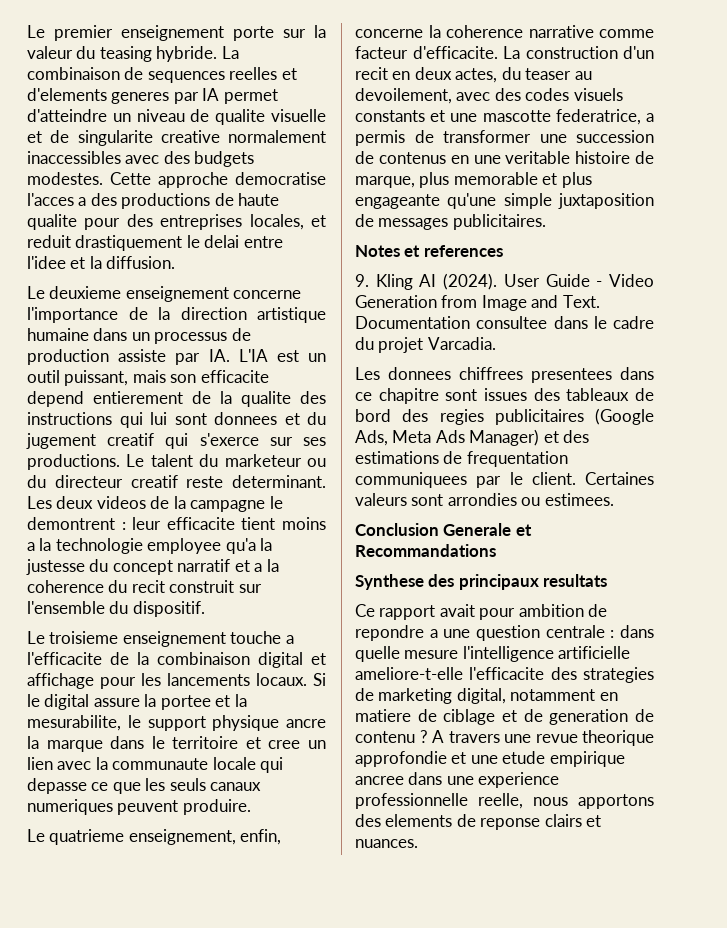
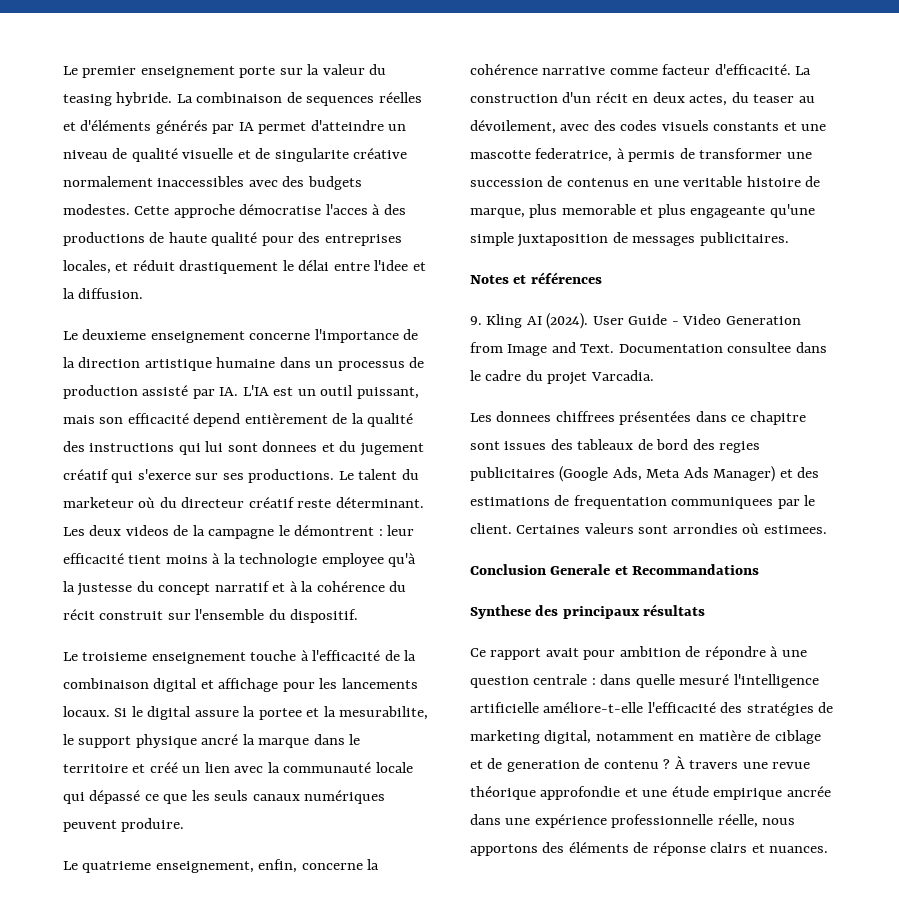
[229,67,297,80] [27,88,170,104] reelles et d'elements generes -> [378,92,422,103] [63,120,208,134] réelles et d'éléments générés
[215,109,266,125] qualite -> [131,148,178,162] qualité
[160,130,220,143] creative -> [353,148,408,159] créative
[235,172,326,185] [27,193,87,206] democratise l'acces a -> [239,204,381,215] démocratise l'acces à
[27,214,77,230] qualite -> [211,232,258,246] qualité
[27,235,71,248] reduit -> [132,260,175,271] réduit
[204,235,240,248] delai -> [298,260,330,271] délai
[118,349,167,362] assiste -> [142,385,189,396] assisté
[200,370,269,383] [27,391,291,407] efficacite depend entierement de la qualite -> [127,413,414,427] efficacité depend entièrement de la qualité
[107,433,155,446] creatif -> [63,469,109,480] créatif
[307,458,326,467] ou -> [138,497,156,508] où
[130,475,326,488] creatif reste determinant. -> [248,497,424,508] créatif reste déterminant.
[27,517,115,530] demontrent -> [294,525,375,536] démontrent
[166,517,235,530] efficacite -> [63,553,124,564] efficacité
[27,542,35,551] a -> [212,553,221,564] à
[225,538,256,554] qu'a -> [388,553,417,567] qu'à
[254,559,279,572] [27,580,165,593] a la coherence du recit -> [289,581,407,592] [63,609,95,620] à la cohérence du récit
[285,635,294,644] [27,652,102,665] a l'efficacite -> [300,650,381,661] à l'efficacité
[286,719,326,728] ancre -> [201,734,239,745] ancré
[268,740,301,749] cree -> [149,762,178,773] créé
[112,758,209,770] communaute -> [283,762,372,773] communauté
[27,778,87,794] depasse -> [89,790,141,804] dépassé
[27,799,113,815] numeriques -> [304,790,386,804] numériques
[446,25,523,38] coherence -> [470,64,538,75] cohérence
[412,46,498,59] d'efficacite. -> [714,64,791,75] d'efficacité.
[355,67,388,80] recit -> [595,92,628,103] récit
[355,88,452,104] devoilement, -> [470,120,556,134] dévoilement,
[646,113,654,122] a -> [616,148,625,159] à
[423,245,503,257] references -> [530,272,602,284] références
[531,368,612,383] presentees -> [619,411,692,425] présentées
[521,497,541,506] ou -> [742,523,760,534] où
[543,574,608,587] resultats -> [643,604,706,616] résultats
[355,625,438,641] repondre a -> [704,646,779,660] répondre à
[404,650,459,659] mesure -> [679,674,730,685] mesuré
[355,667,654,683] ameliore-t-elle l'efficacite des strategies -> [543,702,814,716] améliore-t-elle l'efficacité des stratégies
[355,709,411,722] matiere -> [698,730,751,741] matière
[432,730,444,743] A -> [674,756,685,769] À
[582,730,654,746] theorique -> [470,786,536,800] théorique
[502,751,625,767] [355,772,560,788] [355,793,654,809] [355,814,541,830] etude empirique ancree dans une experience professionnelle reelle, nous apportons des elements de reponse -> [671,786,831,800] [470,814,796,828] [470,842,706,856] étude empirique ancrée dans une expérience professionnelle réelle, nous apportons des éléments de réponse

